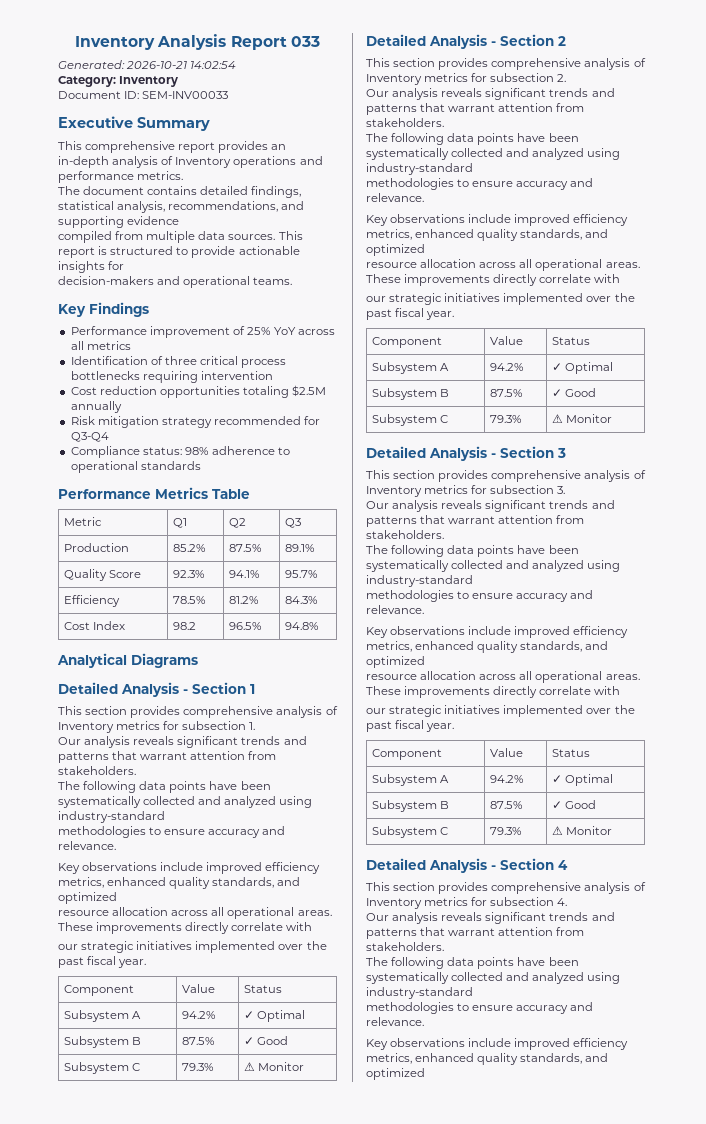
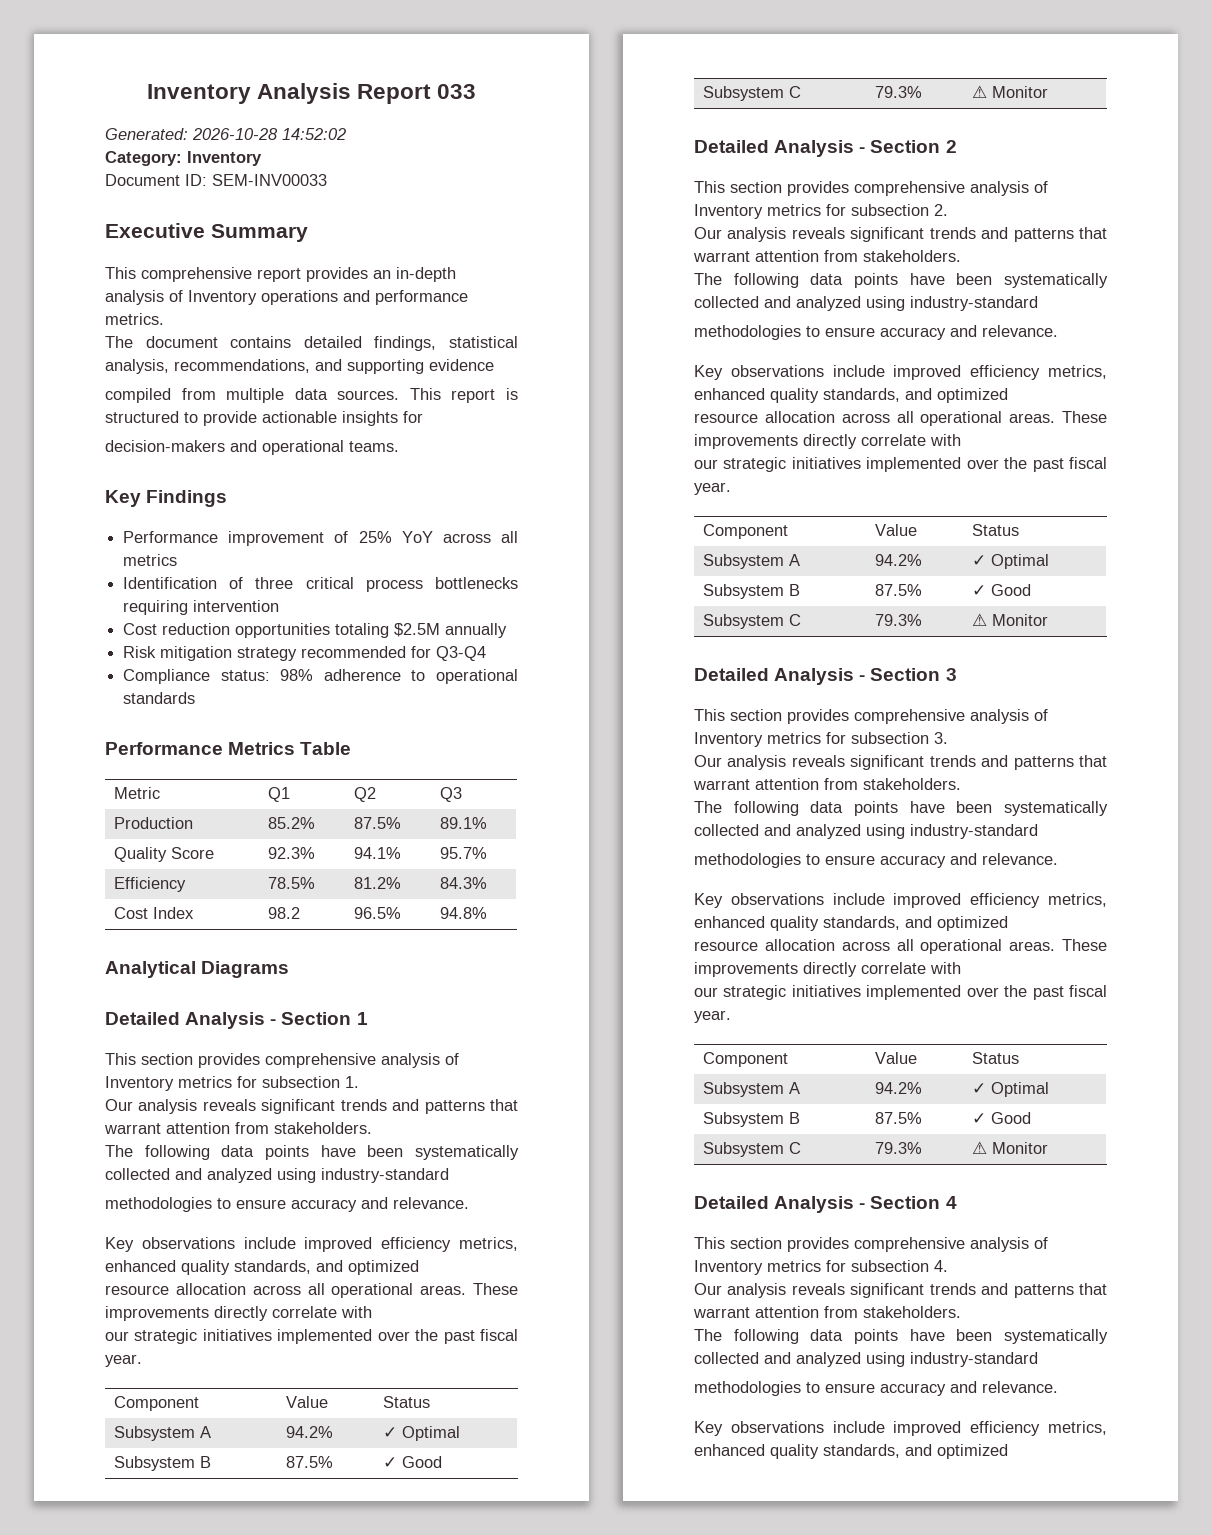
[126,61,237,69] 2026-10-21 14:02:54 -> [192,128,346,140] 2026-10-28 14:52:02

